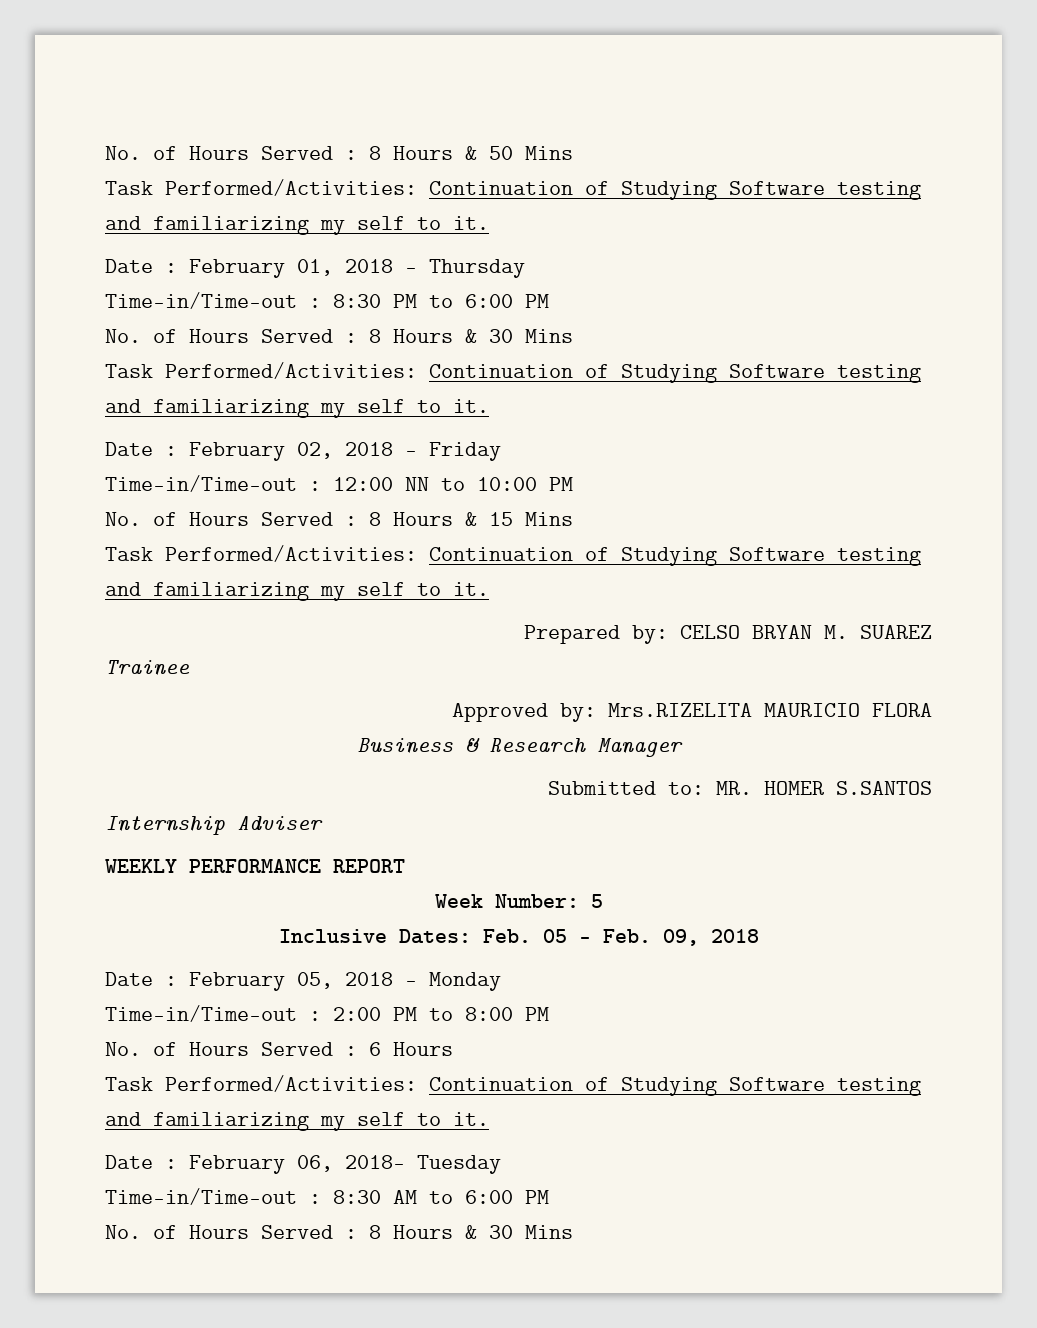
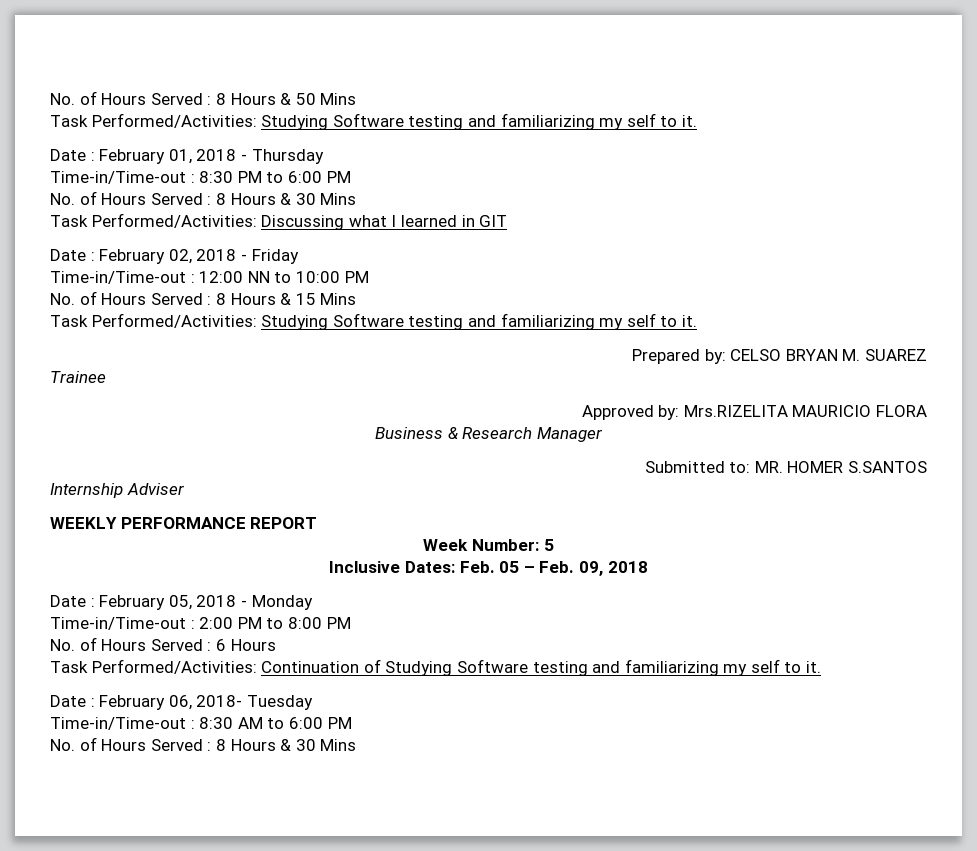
[429,181,609,195] Continuation of -> (257, 120) none
[429,364,921,383] [105,399,489,418] Continuation of Studying Software testing and familiarizing my self to it. -> [261,215,508,230] Discussing what I learned in GIT
[429,547,609,561] Continuation of -> (257, 320) none

